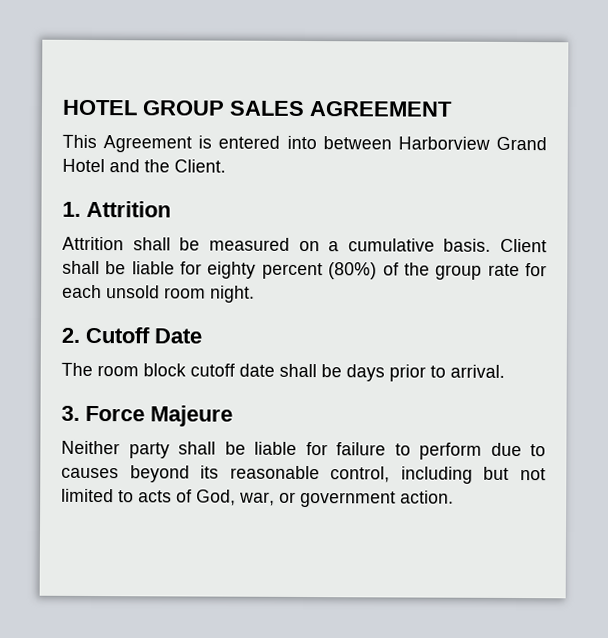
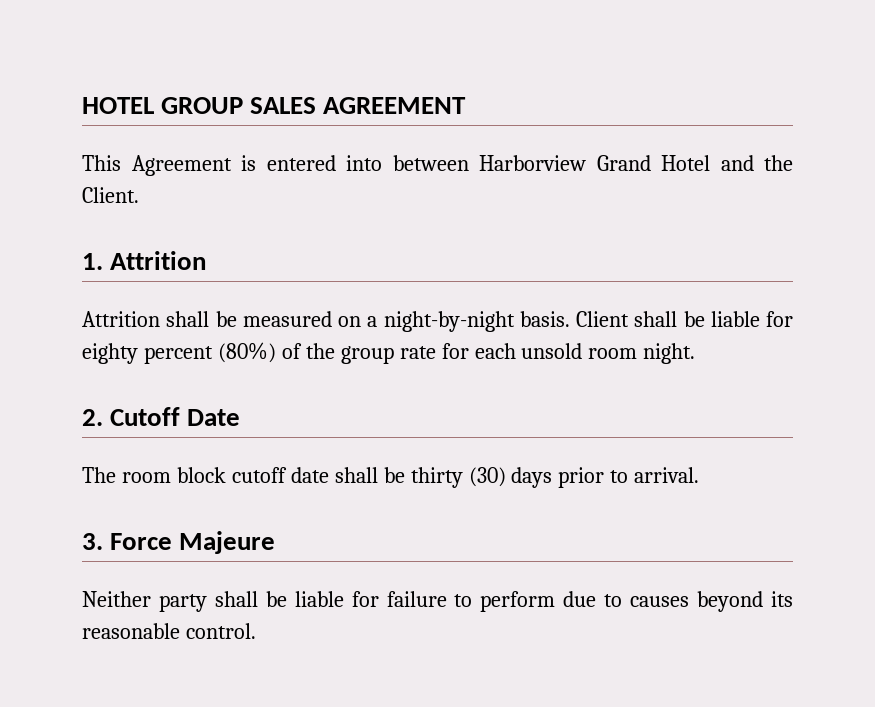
[347,238,435,252] cumulative -> [383,311,515,332] night-by-night
(342, 371) none -> [410,467,506,488] thirty (30)
[330,466,546,484] [61,488,454,508] control, including but not limited to acts of God, war, or government action. -> [185,623,256,639] control.

